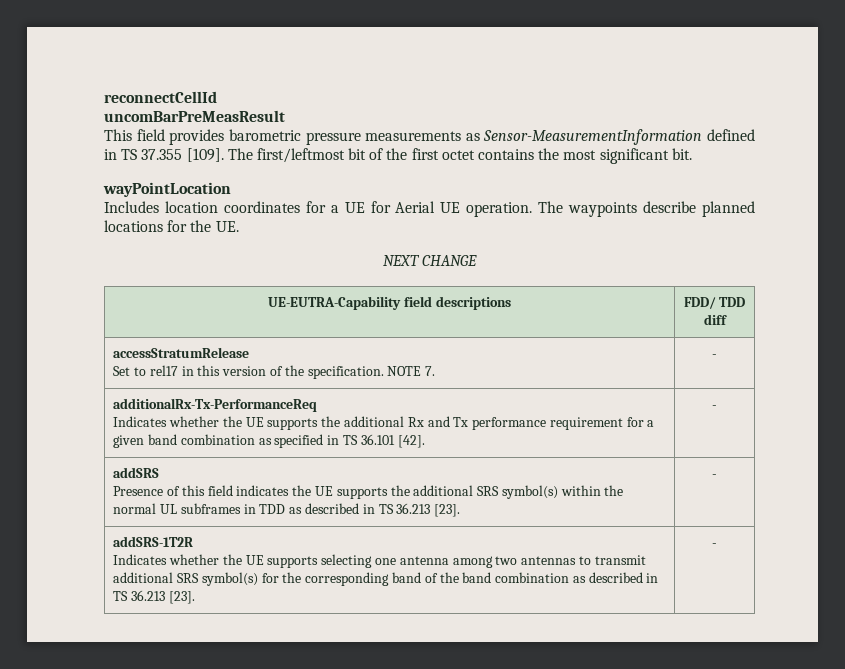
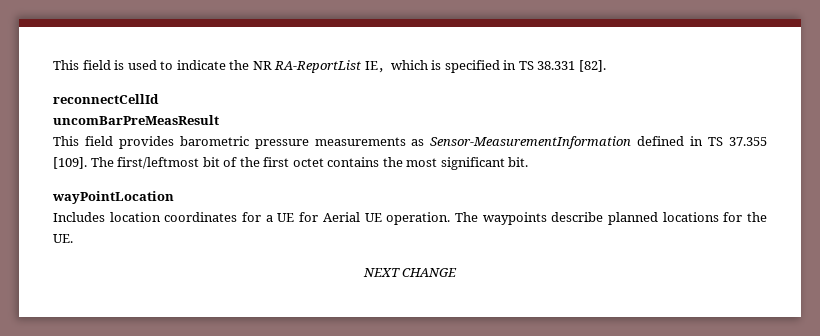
(104, 97) none -> [53,60,606,73] This field is used to indicate the NR RA-ReportList IE，which is specified in TS 38.331 [82]. //
[268,296,511,310] [683,297,746,309] [703,314,727,325] [113,347,250,358] [113,365,436,379] [712,354,717,358] [113,398,318,412] [113,416,655,430] [113,434,425,448] [712,405,717,409] [113,467,160,478] [113,485,624,499] [113,503,461,517] [712,474,717,478] [113,536,194,547] [113,554,646,568] [113,572,659,586] [113,590,195,604] [712,543,717,547] // UE-EUTRA-Capability field descriptions | FDD/ TDD diff // accessStratumRelease // Set to rel17 in this version of the specification. NOTE 7. | - // additionalRx-Tx-PerformanceReq // Indicates whether the UE supports the additional Rx and Tx performance requirement for a given band combination as specified in TS 36.101 [42]. | - // addSRS // Presence of this field indicates the UE supports the additional SRS symbol(s) within the normal UL subframes in TDD as described in TS 36.213 [23]. | - // addSRS-1T2R // Indicates whether the UE supports selecting one antenna among two antennas to transmit additional SRS symbol(s) for the corresponding band of the band combination as described in TS 36.213 [23]. | - -> (458, 272) none

